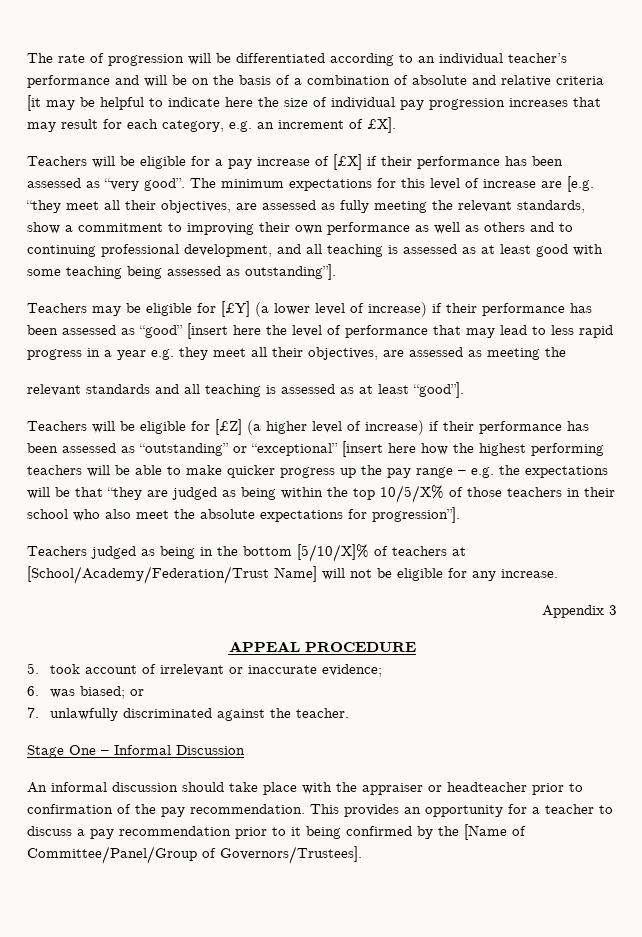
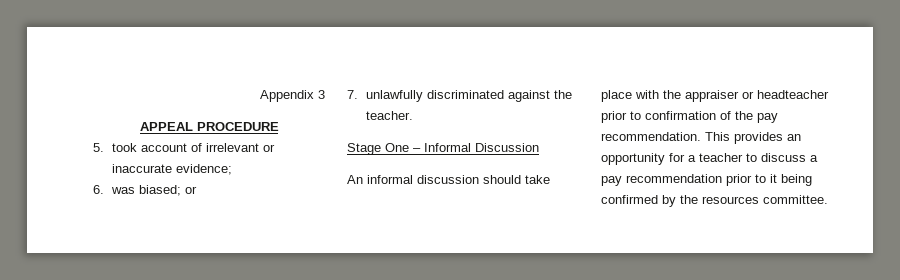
[27,53,567,66] [27,75,604,88] [27,95,601,111] [27,117,396,133] [27,154,563,170] [27,176,594,192] [26,200,585,213] [27,222,573,235] [27,244,603,257] [27,264,336,280] [27,301,592,317] [27,323,613,339] [27,347,566,360] [27,382,464,398] [27,419,589,435] [27,441,604,457] [27,465,608,478] [27,485,615,503] [27,507,460,523] [27,544,466,562] [27,566,558,584] The rate of progression will be differentiated according to an individual teacher’s performance and will be on the basis of a combination of absolute and relative criteria [it may be helpful to indicate here the size of individual pay progression increases that may result for each category, e.g. an increment of £X]. // Teachers will be eligible for a pay increase of [£X] if their performance has been assessed as “very good”. The minimum expectations for this level of increase are [e.g. “they meet all their objectives, are assessed as fully meeting the relevant standards, show a commitment to improving their own performance as well as others and to continuing professional development, and all teaching is assessed as at least good with some teaching being assessed as outstanding”]. // Teachers may be eligible for [£Y] (a lower level of increase) if their performance has been assessed as “good” [insert here the level of performance that may lead to less rapid progress in a year e.g. they meet all their objectives, are assessed as meeting the // relevant standards and all teaching is assessed as at least “good”]. // Teachers will be eligible for [£Z] (a higher level of increase) if their performance has been assessed as “outstanding” or “exceptional” [insert here how the highest performing teachers will be able to make quicker progress up the pay range – e.g. the expectations will be that “they are judged as being within the top 10/5/X% of those teachers in their school who also meet the absolute expectations for progression”]. // Teachers judged as being in the bottom [5/10/X]% of teachers at [School/Academy/Federation/Trust Name] will not be eligible for any increase. // -> (260, 96) none
[464,824,526,840] [27,846,362,864] [Name of Committee/Panel/Group of Governors/Trustees]. -> [702,195,828,204] resources committee.

